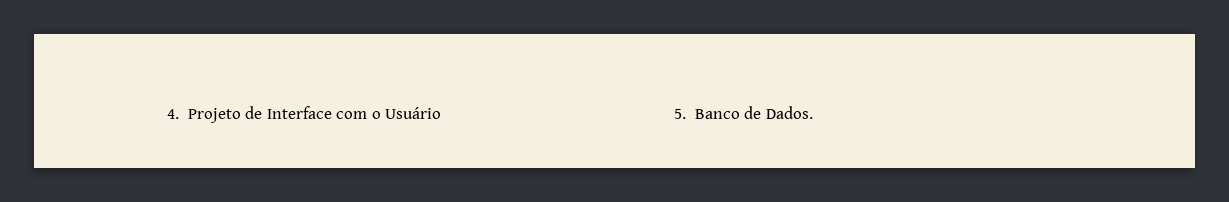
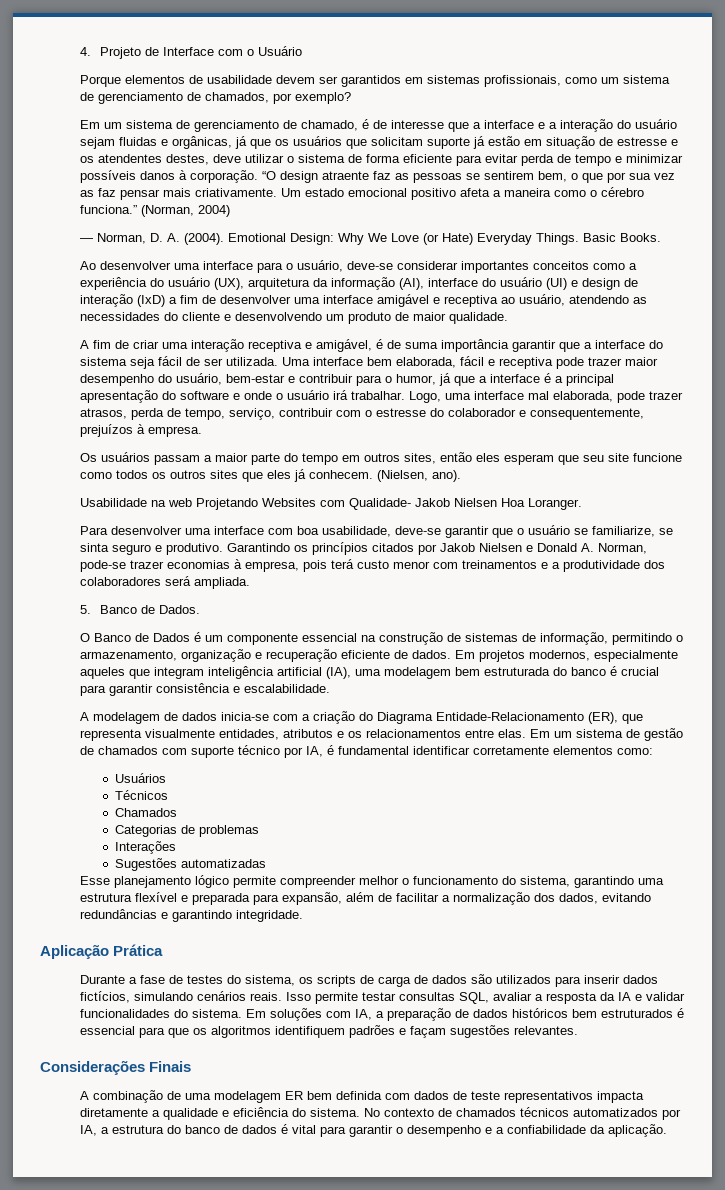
[673,106,813,119] 5. Banco de Dados. -> [80,75,671,87] [80,92,352,104] [80,119,678,132] [80,136,679,149] [80,154,684,166] [80,170,676,183] [80,187,645,200] [80,205,231,217] [80,233,662,245] [80,260,638,273] [80,277,639,290] [80,294,648,307] [80,312,509,324] [80,339,664,352] [80,356,659,369] [80,373,615,386] [80,390,684,403] [80,408,645,420] [80,424,203,437] [80,452,683,465] [80,469,462,482] [80,498,583,510] [80,525,674,538] [80,542,648,555] [80,559,666,572] [80,576,251,589] [80,605,201,614] [80,632,684,645] [80,649,679,662] [80,666,660,679] [80,683,331,696] [80,711,644,724] [80,728,684,741] [80,745,654,758] [114,773,166,783] [114,790,168,800] [114,808,177,817] [114,825,259,837] [114,841,176,854] [114,858,266,871] [80,875,665,888] [80,892,652,905] [80,909,304,922] [40,944,164,959] [80,974,659,987] [80,991,686,1004] [80,1008,685,1021] [80,1025,579,1038] [40,1060,192,1075] [80,1090,645,1103] [80,1107,682,1120] [80,1124,668,1137] Porque elementos de usabilidade devem ser garantidos em sistemas profissionais, como um sistema de gerenciamento de chamados, por exemplo? // Em um sistema de gerenciamento de chamado, é de interesse que a interface e a interação do usuário sejam fluidas e orgânicas, já que os usuários que solicitam suporte já estão em situação de estresse e os atendentes destes, deve utilizar o sistema de forma eficiente para evitar perda de tempo e minimizar possíveis danos à corporação. “O design atraente faz as pessoas se sentirem bem, o que por sua vez as faz pensar mais criativamente. Um estado emocional positivo afeta a maneira como o cérebro funciona.” (Norman, 2004) // — Norman, D. A. (2004). Emotional Design: Why We Love (or Hate) Everyday Things. Basic Books. // Ao desenvolver uma interface para o usuário, deve-se considerar importantes conceitos como a experiência do usuário (UX), arquitetura da informação (AI), interface do usuário (UI) e design de interação (IxD) a fim de desenvolver uma interface amigável e receptiva ao usuário, atendendo as necessidades do cliente e desenvolvendo um produto de maior qualidade. // A fim de criar uma interação receptiva e amigável, é de suma importância garantir que a interface do sistema seja fácil de ser utilizada. Uma interface bem elaborada, fácil e receptiva pode trazer maior desempenho do usuário, bem-estar e contribuir para o humor, já que a interface é a principal apresentação do software e onde o usuário irá trabalhar. Logo, uma interface mal elaborada, pode trazer atrasos, perda de tempo, serviço, contribuir com o estresse do colaborador e consequentemente, prejuízos à empresa. // Os usuários passam a maior parte do tempo em outros sites, então eles esperam que seu site funcione como todos os outros sites que eles já conhecem. (Nielsen, ano). // Usabilidade na web Projetando Websites com Qualidade- Jakob Nielsen Hoa Loranger. // Para desenvolver uma interface com boa usabilidade, deve-se garantir que o usuário se familiarize, se sinta seguro e produtivo. Garantindo os princípios citados por Jakob Nielsen e Donald A. Norman, pode-se trazer economias à empresa, pois terá custo menor com treinamentos e a produtividade dos colaboradores será ampliada. // 5. Banco de Dados. // O Banco de Dados é um componente essencial na construção de sistemas de informação, permitindo o armazenamento, organização e recuperação eficiente de dados. Em projetos modernos, especialmente aqueles que integram inteligência artificial (IA), uma modelagem bem estruturada do banco é crucial para garantir consistência e escalabilidade. // A modelagem de dados inicia-se com a criação do Diagrama Entidade-Relacionamento (ER), que representa visualmente entidades, atributos e os relacionamentos entre elas. Em um sistema de gestão de chamados com suporte técnico por IA, é fundamental identificar corretamente elementos como: // Usuários // Técnicos // Chamados // Categorias de problemas // Interações // Sugestões automatizadas // Esse planejamento lógico permite compreender melhor o funcionamento do sistema, garantindo uma estrutura flexível e preparada para expansão, além de facilitar a normalização dos dados, evitando redundâncias e garantindo integridade. // Aplicação Prática // Durante a fase de testes do sistema, os scripts de carga de dados são utilizados para inserir dados fictícios, simulando cenários reais. Isso permite testar consultas SQL, avaliar a resposta da IA e validar funcionalidades do sistema. Em soluções com IA, a preparação de dados históricos bem estruturados é essencial para que os algoritmos identifiquem padrões e façam sugestões relevantes. // Considerações Finais // A combinação de uma modelagem ER bem definida com dados de teste representativos impacta diretamente a qualidade e eficiência do sistema. No contexto de chamados técnicos automatizados por IA, a estrutura do banco de dados é vital para garantir o desempenho e a confiabilidade da aplicação.

